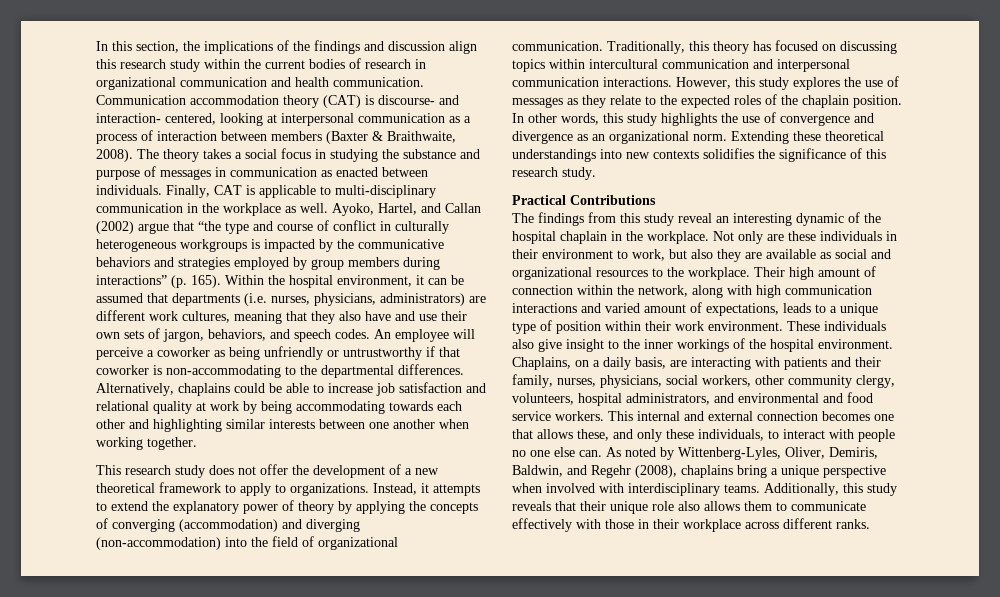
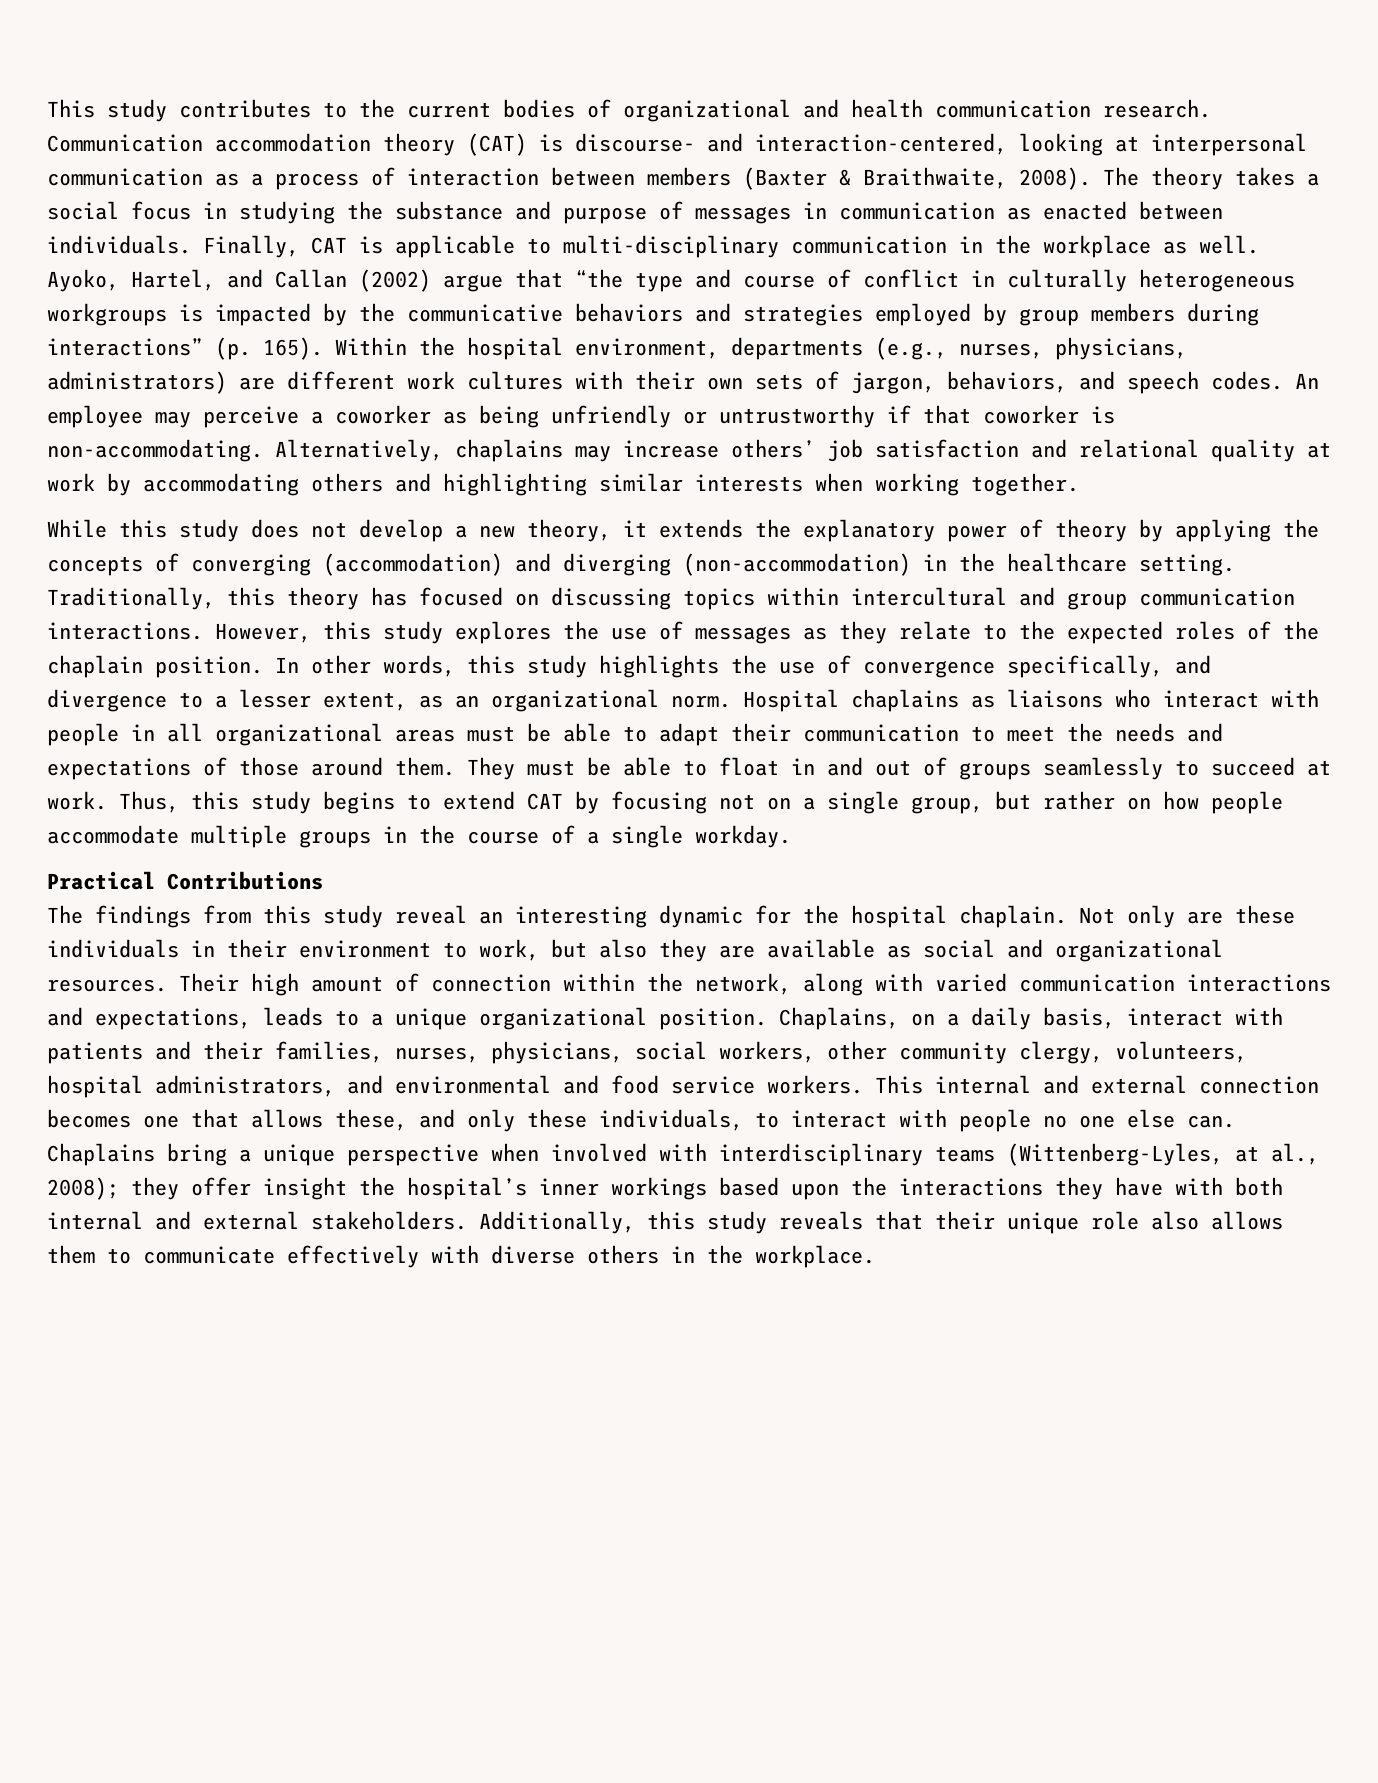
[96,40,477,54] [96,58,426,72] [96,77,424,90] In this section, the implications of the findings and discussion align this research study within the current bodies of research in organizational communication and health communication. -> [47,99,1211,122] This study contributes to the current bodies of organizational and health communication research.
[96,113,216,125] interaction- centered, -> [755,133,1007,155] interaction-centered,
[416,275,464,285] [96,293,267,306] it can be assumed that departments (i.e. -> [731,337,947,360] departments (e.g.,
[182,311,437,324] cultures, meaning that they also have and use -> [467,371,623,390] cultures with
[453,329,475,339] will -> [155,411,191,428] may
[166,364,464,378] [96,383,373,396] non-accommodating to the departmental differences. Alternatively, chaplains could be able to increase -> [47,439,815,462] non-accommodating. Alternatively, chaplains may increase others’
[261,401,462,414] [96,419,125,429] being accommodating towards each other -> [143,473,383,496] accommodating others
[319,419,435,429] between one another -> (803, 483) none
[96,465,171,475] This research -> [47,519,167,538] While this
[260,464,439,478] [96,482,480,496] [96,501,148,511] offer the development of a new theoretical framework to apply to organizations. Instead, it attempts to extend -> [359,519,743,542] develop a new theory, it extends
[225,536,398,550] [512,41,603,51] into the field of organizational communication. -> [923,553,1235,576] in the healthcare setting.
[662,59,850,72] communication and interpersonal -> [1019,587,1127,610] and group
(850, 120) none -> [1007,655,1163,678] specifically,
[577,131,884,144] [512,148,886,162] [512,167,596,180] as an organizational norm. Extending these theoretical understandings into new contexts solidifies the significance of this research study. -> [179,689,1319,712] [47,723,1223,746] [47,757,1331,780] [47,791,1283,814] [47,825,791,848] to a lesser extent, as an organizational norm. Hospital chaplains as liaisons who interact with people in all organizational areas must be able to adapt their communication to meet the needs and expectations of those around them. They must be able to float in and out of groups seamlessly to succeed at work. Thus, this study begins to extend CAT by focusing not on a single group, but rather on how people accommodate multiple groups in the course of a single workday.
[848,212,881,223] [512,231,709,244] of the hospital chaplain in the workplace. -> [755,905,1067,928] for the hospital chaplain.
[596,267,750,280] resources to the workplace. -> [47,979,167,992] resources.
[756,285,781,298] high -> [935,973,1007,992] varied
[605,302,702,313] varied amount of -> (83, 1016) none
[512,320,886,334] [512,338,893,352] type of position within their work environment. These individuals also give insight to the inner workings of the hospital environment. -> [479,1007,767,1030] organizational position.
[670,357,751,370] are interacting -> [1127,1008,1223,1026] interact
[512,374,553,388] family, -> [275,1041,383,1063] families,
[606,447,878,460] [512,465,733,478] As noted by Wittenberg-Lyles, Oliver, Demiris, Baldwin, and Regehr (2008), chaplains -> [47,1143,155,1166] Chaplains
[724,484,760,493] teams. -> [935,1143,1319,1166] [47,1177,1283,1200] [47,1211,467,1230] teams (Wittenberg-Lyles, at al., 2008); they offer insight the hospital’s inner workings based upon the interactions they have with both internal and external stakeholders.
[605,518,870,532] those in their workplace across different ranks. -> [491,1245,875,1268] diverse others in the workplace.

